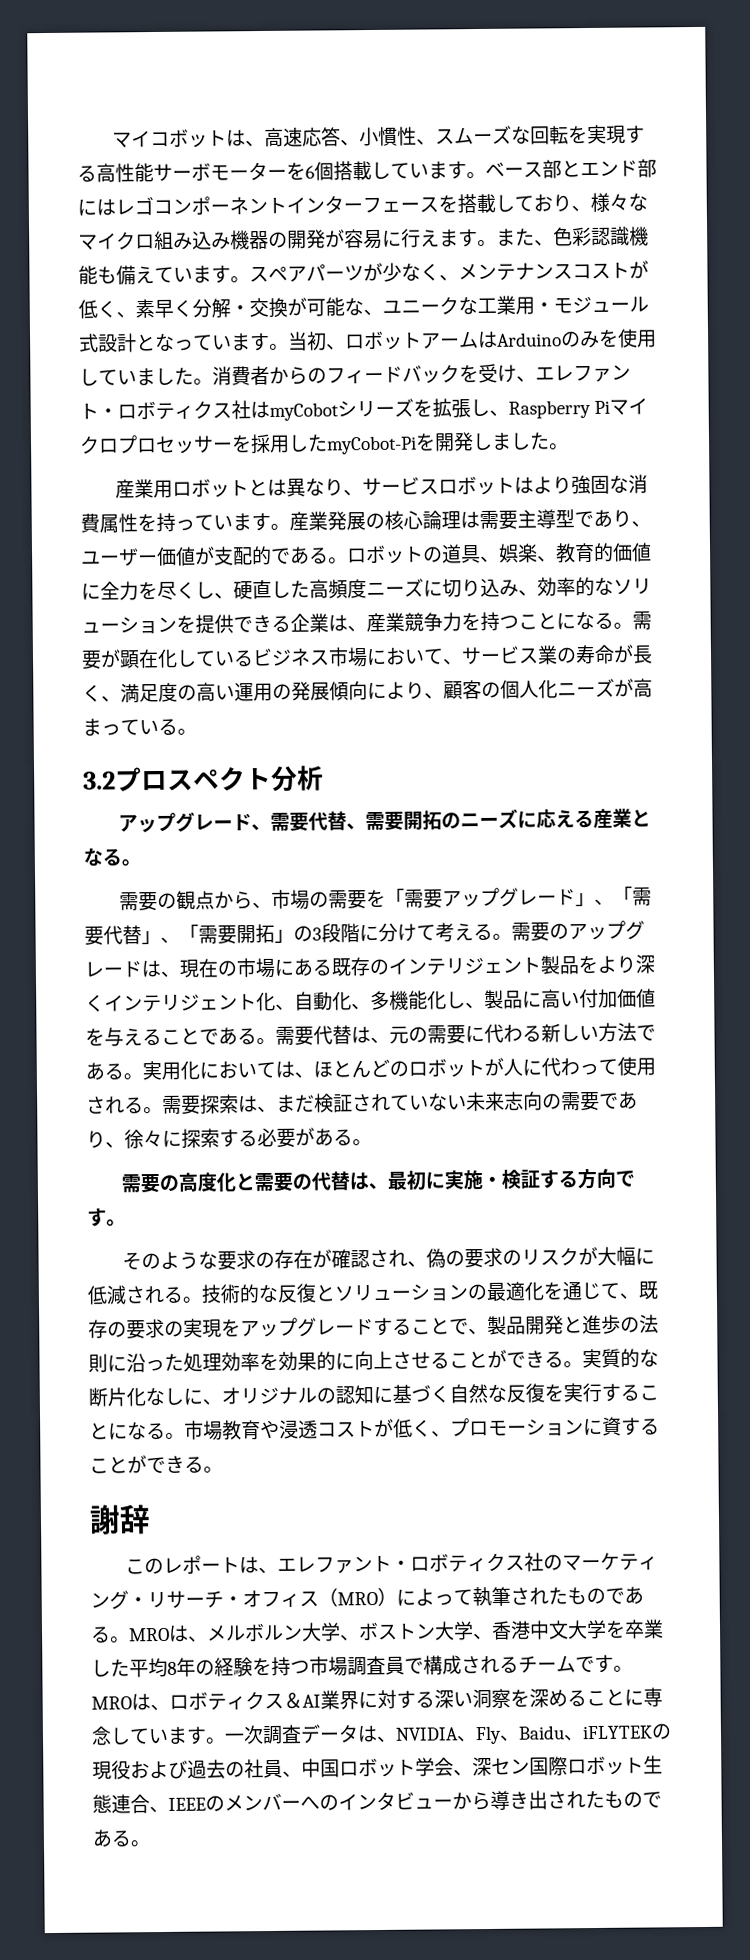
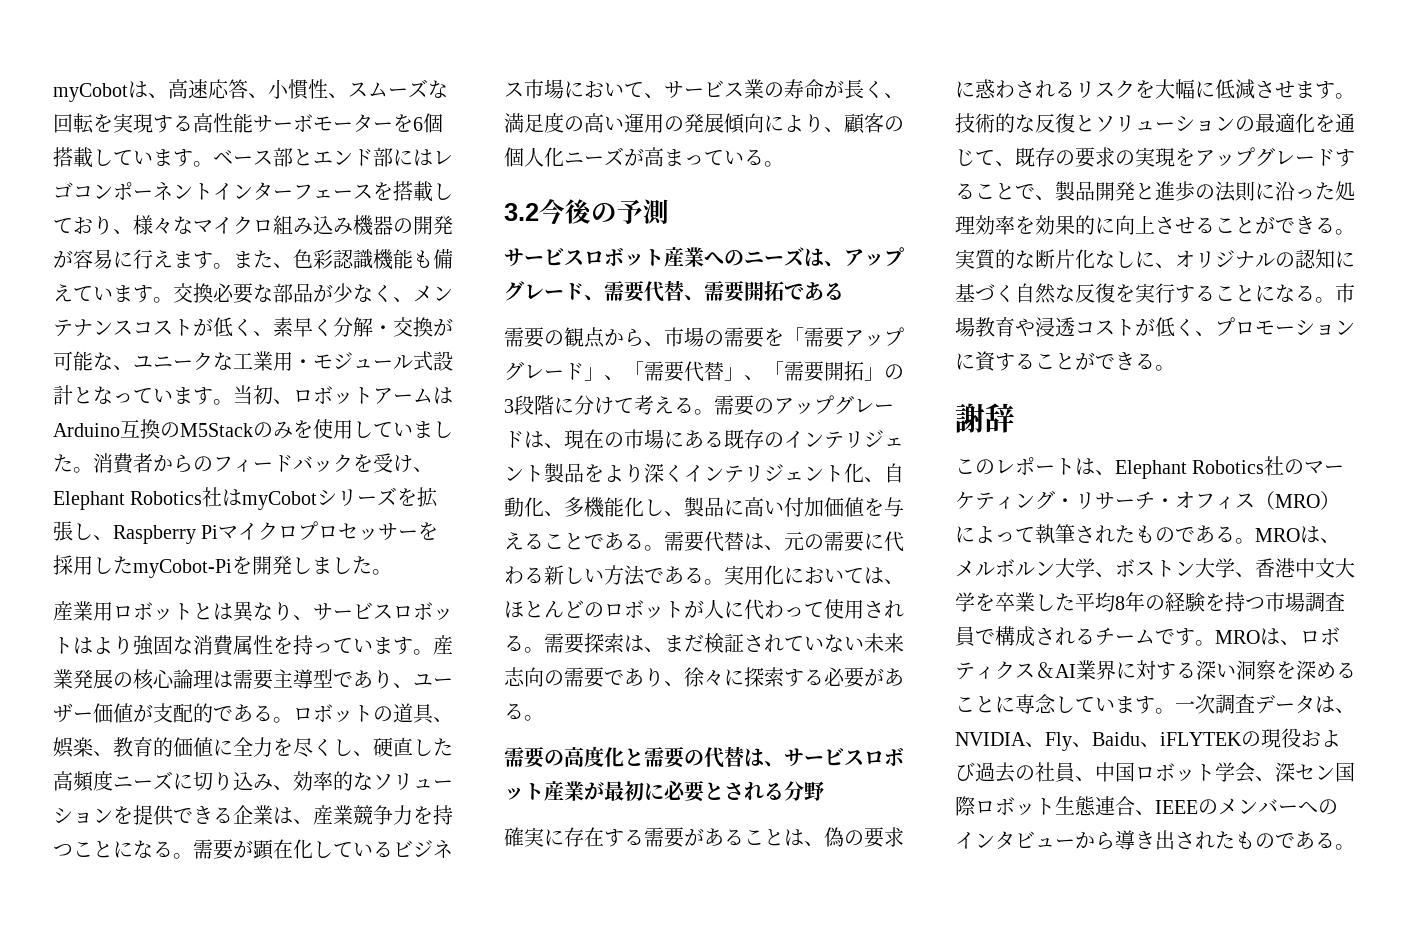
[111,128,227,148] マイコボット -> [53,83,128,102] myCobot
[249,264,364,283] スペアパーツ -> [173,283,313,304] 交換必要な部品
(562, 339) none -> [120,419,253,439] 互換のM5Stack
[535,364,631,382] [79,400,232,421] エレファント・ロボティクス -> [53,491,203,510] Elephant Robotics
[115,765,324,792] プロスペクト分析 // -> [539,199,669,225] [504,247,844,267] 今後の予測 // サービスロボット産業へのニーズは、
[440,808,651,830] [83,847,141,867] のニーズに応える産業となる。 -> [784,282,844,301] である
[386,1167,635,1191] [87,1207,126,1227] [121,1246,598,1271] 最初に実施・検証する方向です。 // そのような要求の存在が確認され、偽の要求のリスクが -> [784,747,904,767] [504,781,824,802] [504,827,904,848] [955,79,1155,99] サービスロボット産業が最初に必要とされる分野 // 確実に存在する需要があることは、偽の要求に惑わされるリスクを
[144,1285,183,1304] れる -> [1275,81,1335,99] せます
[276,1552,525,1574] エレファント・ロボティクス -> [1115,460,1265,479] Elephant Robotics

